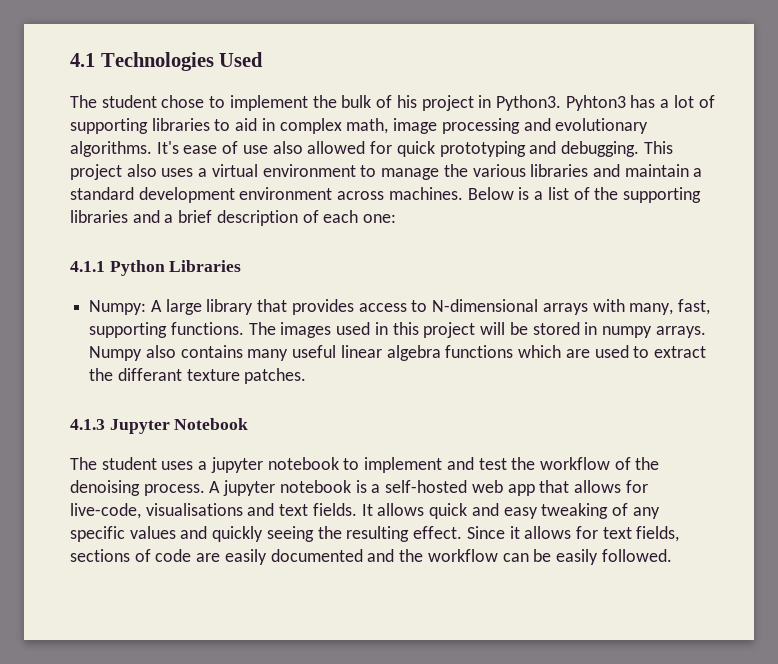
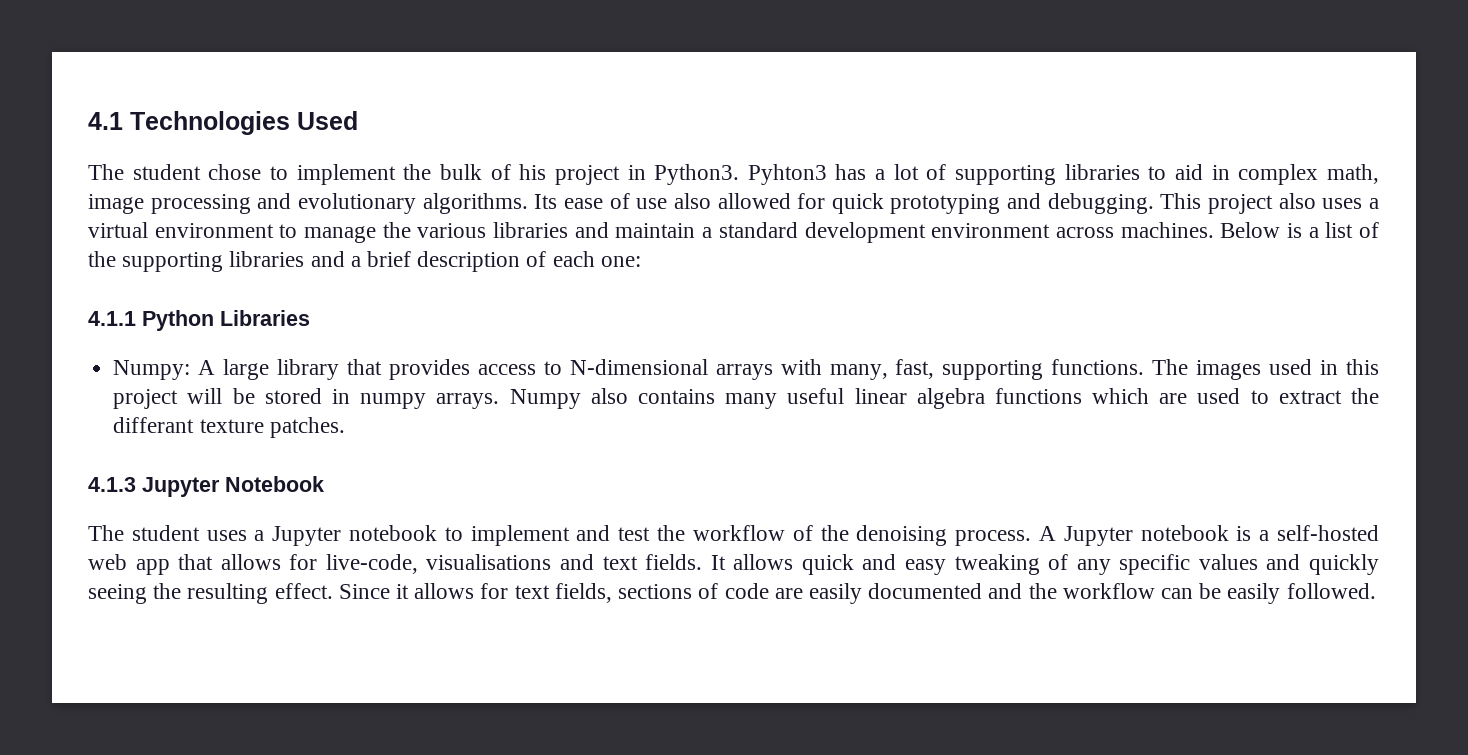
[156,141,179,154] It's -> [534,194,558,209] Its
[210,457,263,473] jupyter -> [272,526,342,546] Jupyter
[223,480,276,496] jupyter -> [1063,526,1133,546] Jupyter

